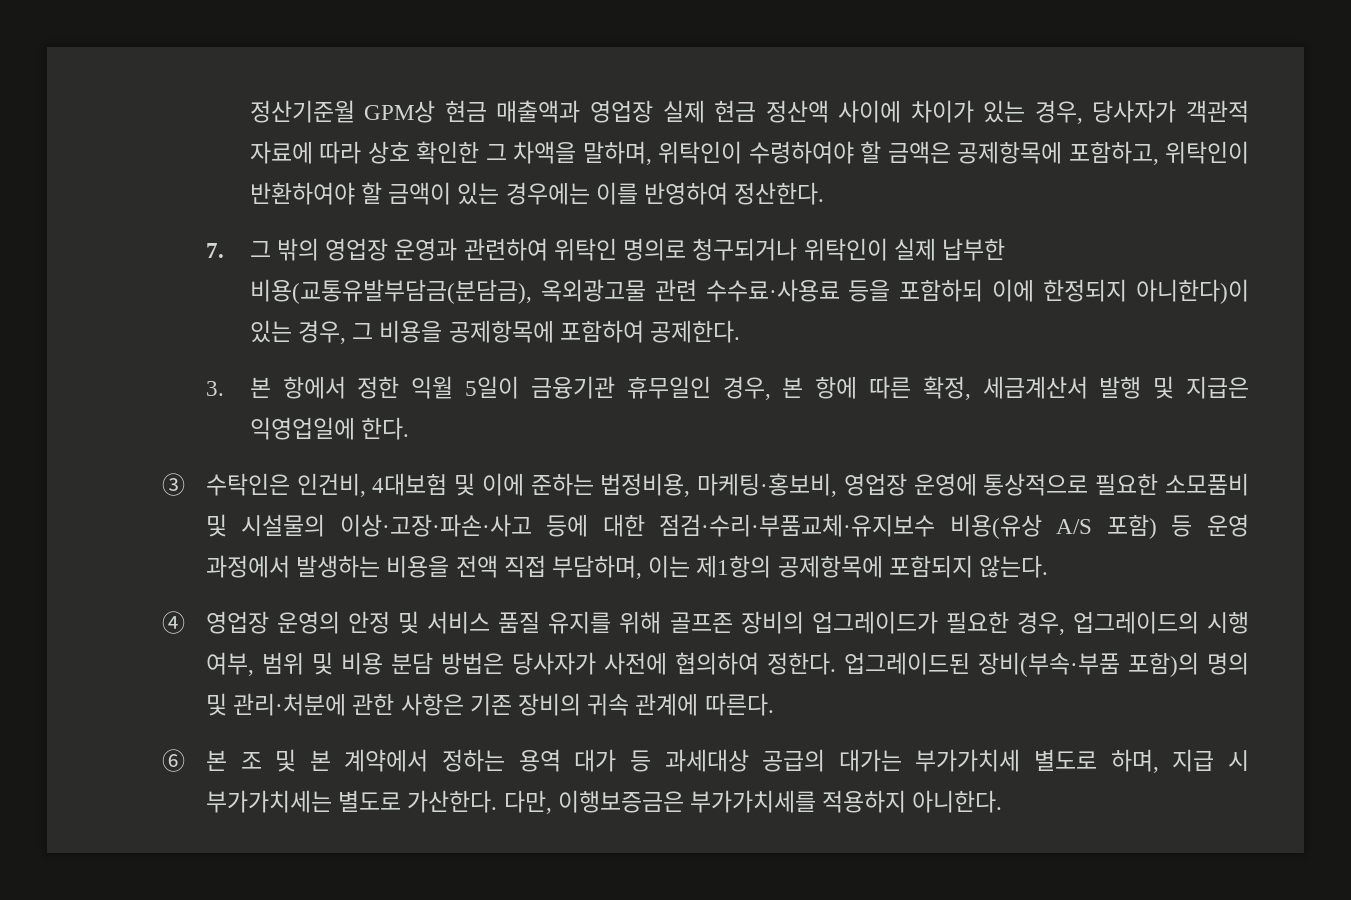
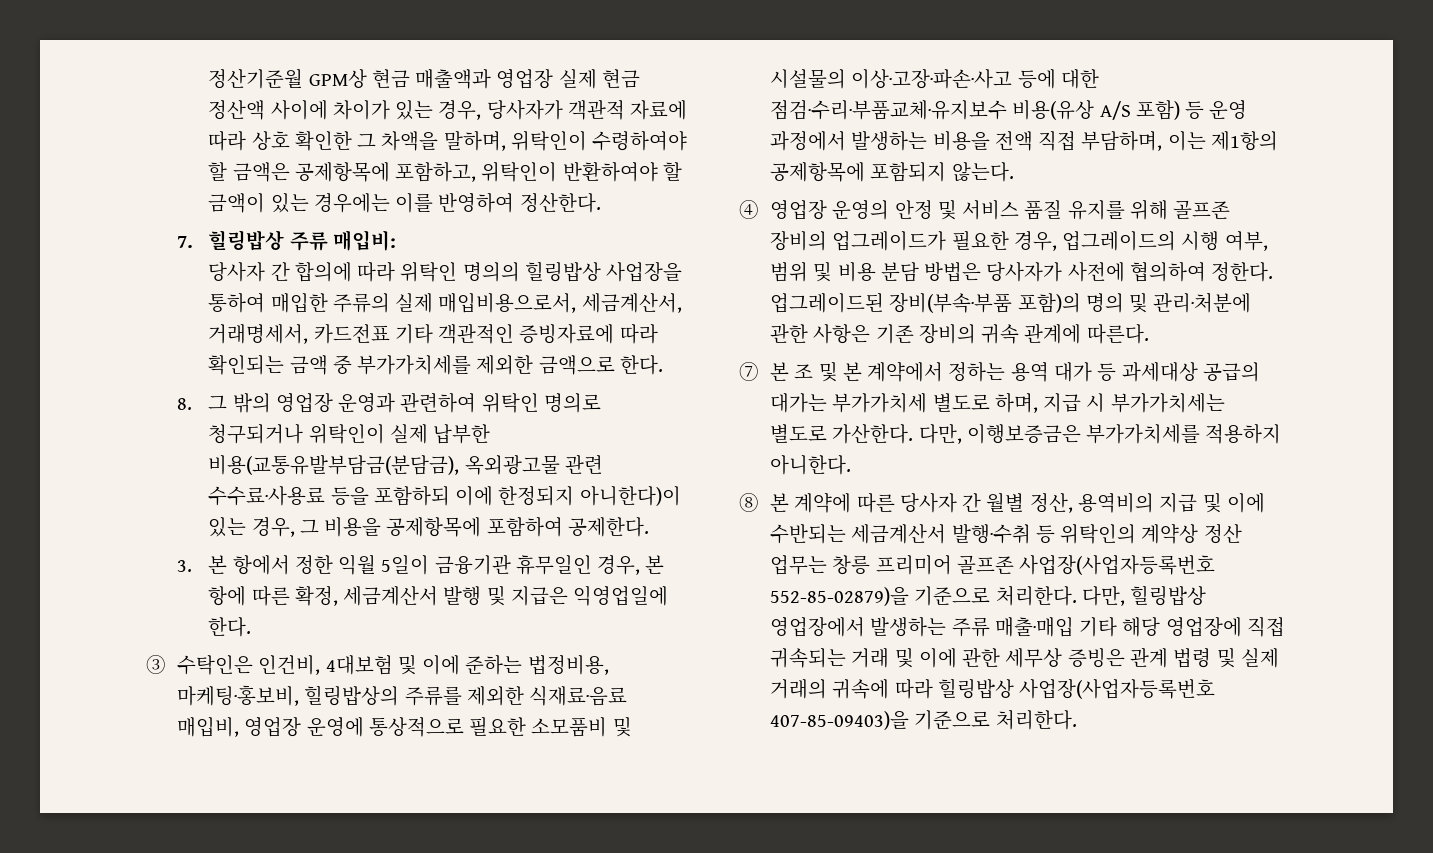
(224, 250) none -> [208,230,396,251] [208,261,683,282] [208,293,682,313] [208,323,658,344] [208,355,663,375] [177,398,193,410] 힐링밥상 주류 매입비: // 당사자 간 합의에 따라 위탁인 명의의 힐링밥상 사업장을 통하여 매입한 주류의 실제 매입비용으로서, 세금계산서, 거래명세서, 카드전표 기타 객관적인 증빙자료에 따라 확인되는 금액 중 부가가치세를 제외한 금액으로 한다. // 8.
(838, 485) none -> [304,685,628,706] [177,717,240,737] 힐링밥상의 주류를 제외한 식재료·음료 매입비,
[162,749,185,772] ⑥ -> [739,362,759,381] ⑦
(1003, 801) none -> [739,492,1265,513] [770,523,1242,544] [770,555,1216,575] [770,585,1207,606] [770,616,1286,637] [770,647,1279,668] [770,678,1216,699] [770,709,1077,730] // ⑧ 본 계약에 따른 당사자 간 월별 정산, 용역비의 지급 및 이에 수반되는 세금계산서 발행·수취 등 위탁인의 계약상 정산 업무는 창릉 프리미어 골프존 사업장(사업자등록번호 552-85-02879)을 기준으로 처리한다. 다만, 힐링밥상 영업장에서 발생하는 주류 매출·매입 기타 해당 영업장에 직접 귀속되는 거래 및 이에 관한 세무상 증빙은 관계 법령 및 실제 거래의 귀속에 따라 힐링밥상 사업장(사업자등록번호 407-85-09403)을 기준으로 처리한다.

